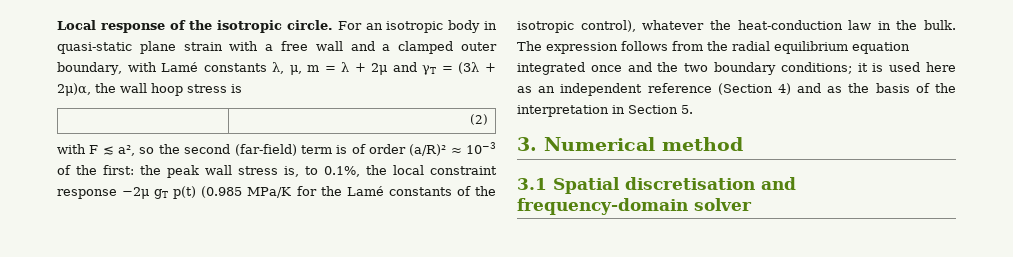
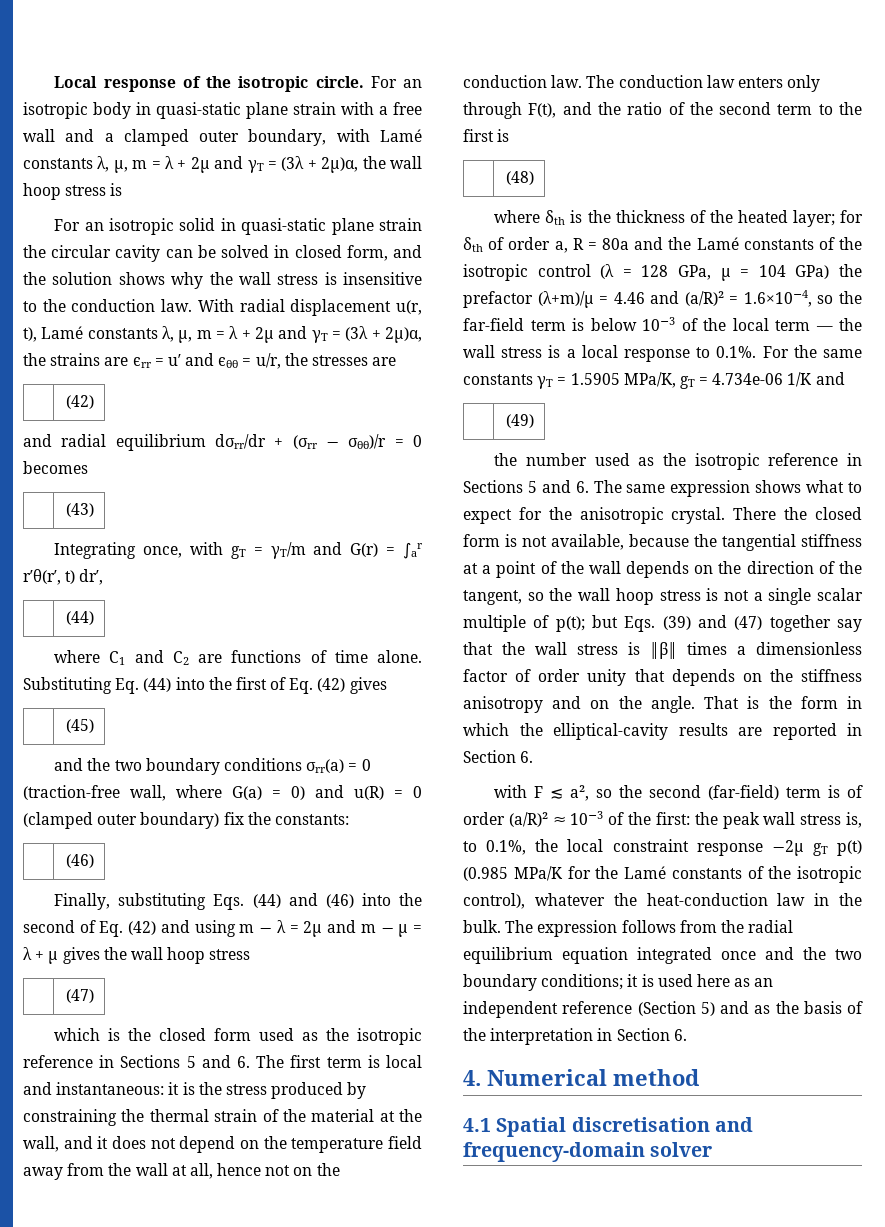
[469,114,488,125] // | (2) -> [54,218,422,235] [23,245,423,262] [23,272,422,289] [23,299,422,316] [23,326,422,343] [23,353,397,369] [65,395,94,409] [23,434,422,451] [23,461,88,474] [65,503,94,517] [54,542,423,559] [23,569,104,585] [65,611,94,625] [54,650,423,665] [23,677,387,694] [65,719,94,733] [54,758,371,775] [23,785,422,801] [23,812,349,829] [65,854,94,868] [54,893,423,910] [23,920,422,937] [23,947,251,964] [65,989,94,1003] [54,1028,423,1045] [23,1055,422,1068] [23,1082,367,1099] [23,1109,422,1126] [23,1136,422,1153] [23,1163,340,1180] [463,75,821,92] [463,102,862,119] [463,129,510,142] [505,171,534,185] [494,210,863,227] [463,237,862,253] [463,264,862,281] [463,290,862,308] [463,317,862,331] [463,345,862,362] [463,372,845,389] [505,414,534,428] [494,453,862,470] [463,480,862,497] [463,507,862,524] [463,534,862,551] [463,561,862,578] [463,588,863,605] [463,615,862,632] [463,642,862,659] [463,669,862,686] [463,696,862,713] [463,723,862,740] [463,750,534,763] // For an isotropic solid in quasi-static plane strain the circular cavity can be solved in closed form, and the solution shows why the wall stress is insensitive to the conduction law. With radial displacement u(r, t), Lamé constants λ, μ, m = λ + 2μ and γT = (3λ + 2μ)α, the strains are ϵrr = u′ and ϵθθ = u/r, the stresses are // | (42) // and radial equilibrium dσrr/dr + (σrr − σθθ)/r = 0 becomes // | (43) // Integrating once, with gT = γT/m and G(r) = ∫ar r′θ(r′, t) dr′, // | (44) // where C1 and C2 are functions of time alone. Substituting Eq. (44) into the first of Eq. (42) gives // | (45) // and the two boundary conditions σrr(a) = 0 (traction-free wall, where G(a) = 0) and u(R) = 0 (clamped outer boundary) fix the constants: // | (46) // Finally, substituting Eqs. (44) and (46) into the second of Eq. (42) and using m − λ = 2μ and m − μ = λ + μ gives the wall hoop stress // | (47) // which is the closed form used as the isotropic reference in Sections 5 and 6. The first term is local and instantaneous: it is the stress produced by constraining the thermal strain of the material at the wall, and it does not depend on the temperature field away from the wall at all, hence not on the conduction law. The conduction law enters only through F(t), and the ratio of the second term to the first is // | (48) // where δth is the thickness of the heated layer; for δth of order a, R = 80a and the Lamé constants of the isotropic control (λ = 128 GPa, μ = 104 GPa) the prefactor (λ+m)/μ = 4.46 and (a/R)² = 1.6×10−4, so the far-field term is below 10−3 of the local term — the wall stress is a local response to 0.1%. For the same constants γT = 1.5905 MPa/K, gT = 4.734e-06 1/K and // | (49) // the number used as the isotropic reference in Sections 5 and 6. The same expression shows what to expect for the anisotropic crystal. There the closed form is not available, because the tangential stiffness at a point of the wall depends on the direction of the tangent, so the wall hoop stress is not a single scalar multiple of p(t); but Eqs. (39) and (47) together say that the wall stress is ‖β‖ times a dimensionless factor of order unity that depends on the stiffness anisotropy and on the angle. That is the form in which the elliptical-cavity results are reported in Section 6.
[777,83,791,95] 4) -> [700,1002,715,1016] 5)
[681,105,693,114] [517,137,537,151] 5. // 3. -> [673,1029,687,1041] [463,1070,481,1086] 6. // 4.
[517,178,547,190] 3.1 -> [463,1118,491,1132] 4.1

